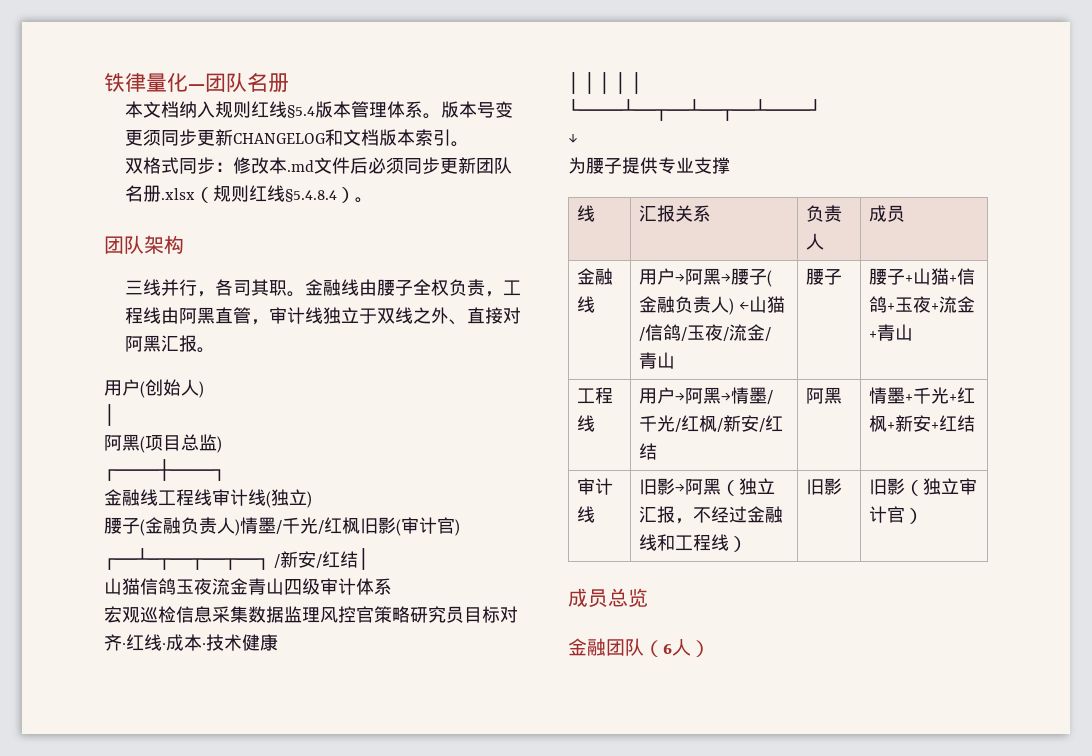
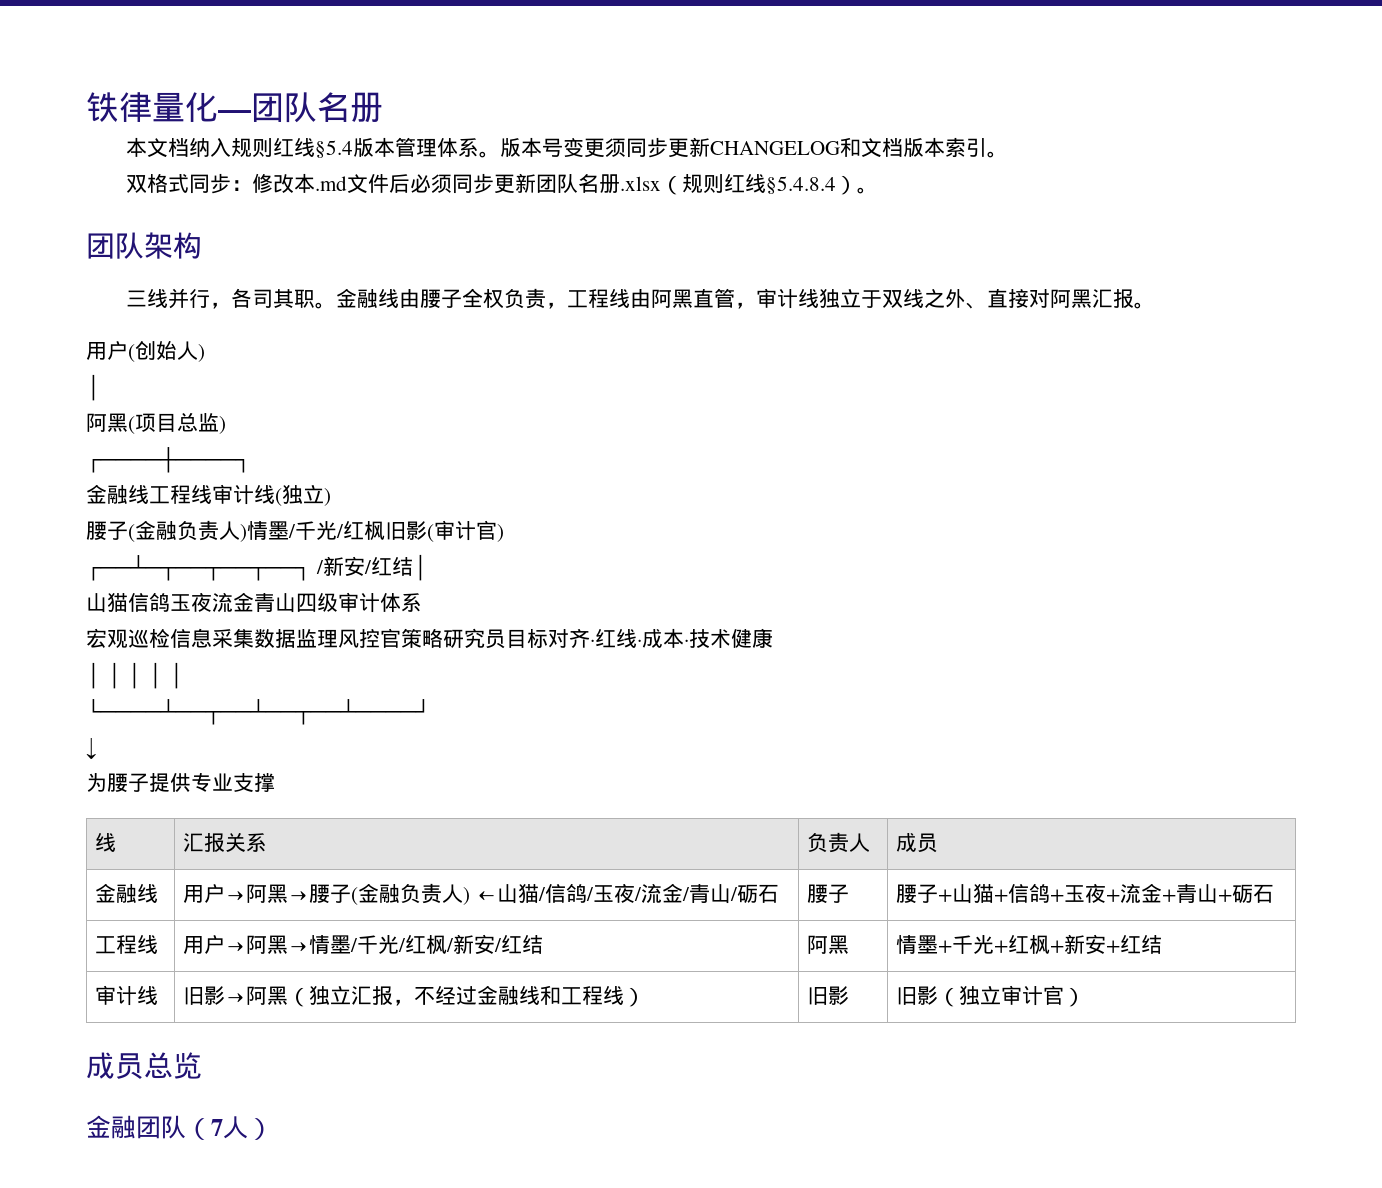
(676, 360) none -> [730,884,780,903] /砺石
(914, 332) none -> [1218,884,1275,903] +砺石
[663,644,672,654] 6 -> [211,1119,223,1136] 7

